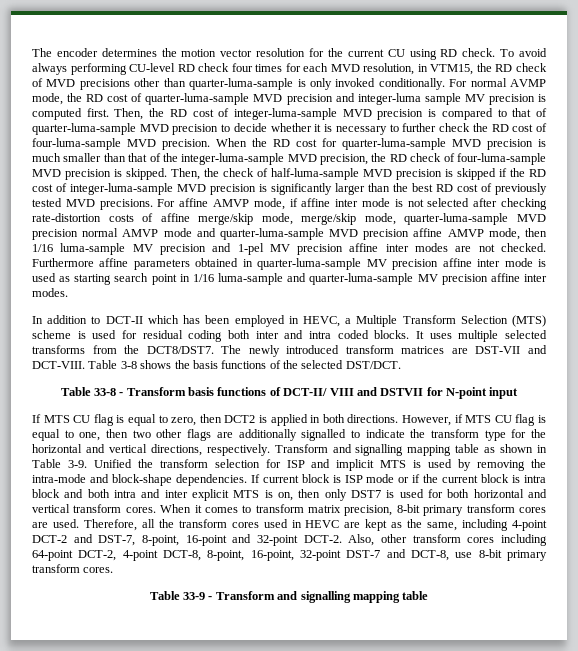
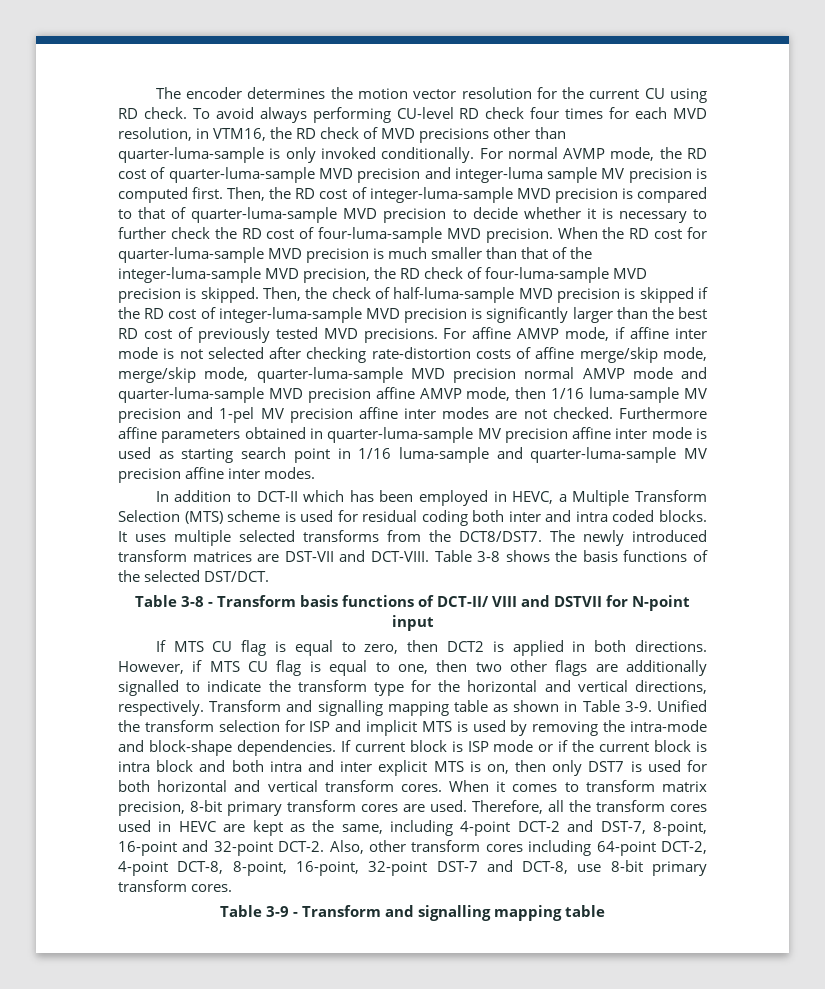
[430,64,474,75] VTM15, -> [213,128,267,141] VTM16,
[93,388,116,396] 33-8 -> [180,596,204,607] 3-8
[183,592,206,600] 33-9 -> [265,906,289,917] 3-9

